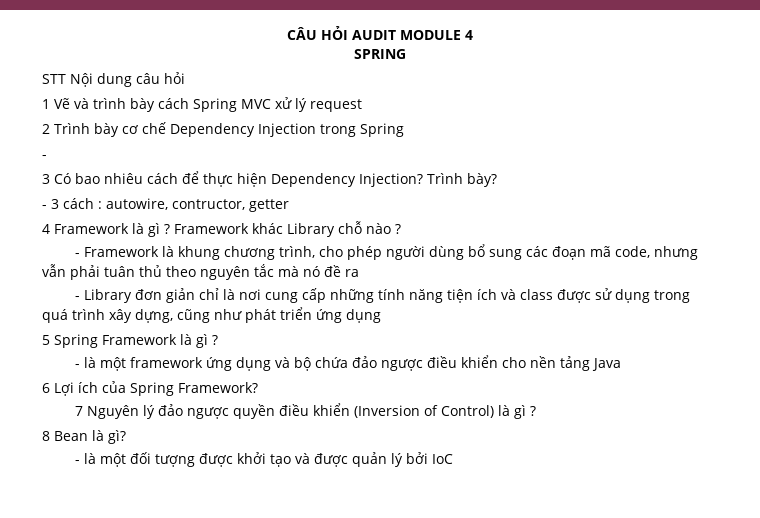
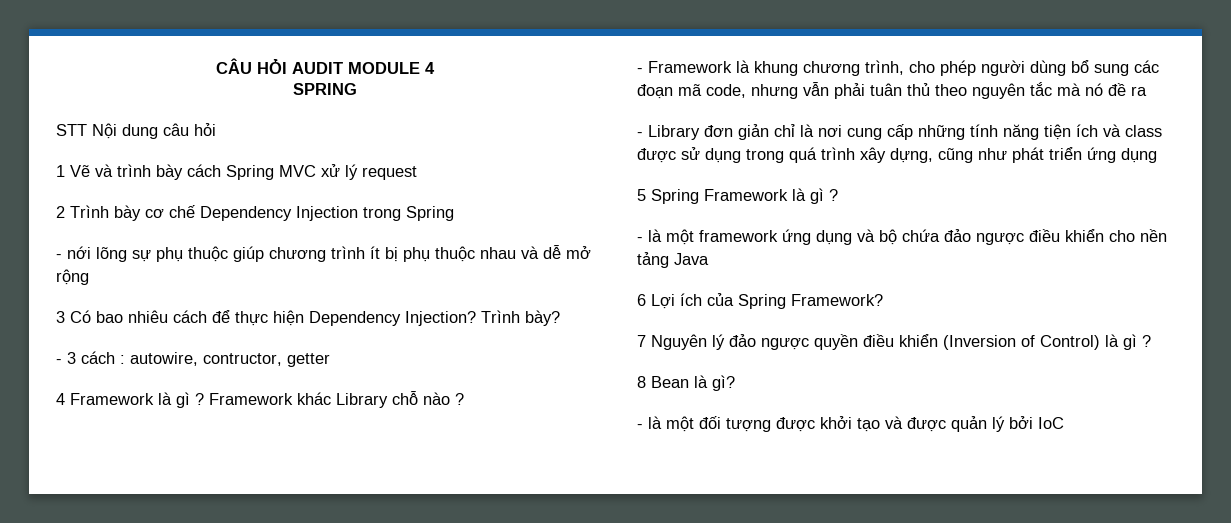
(47, 157) none -> [67,245,591,262] [56,269,89,285] nới lõng sự phụ thuộc giúp chương trình ít bị phụ thuộc nhau và dễ mở rộng

